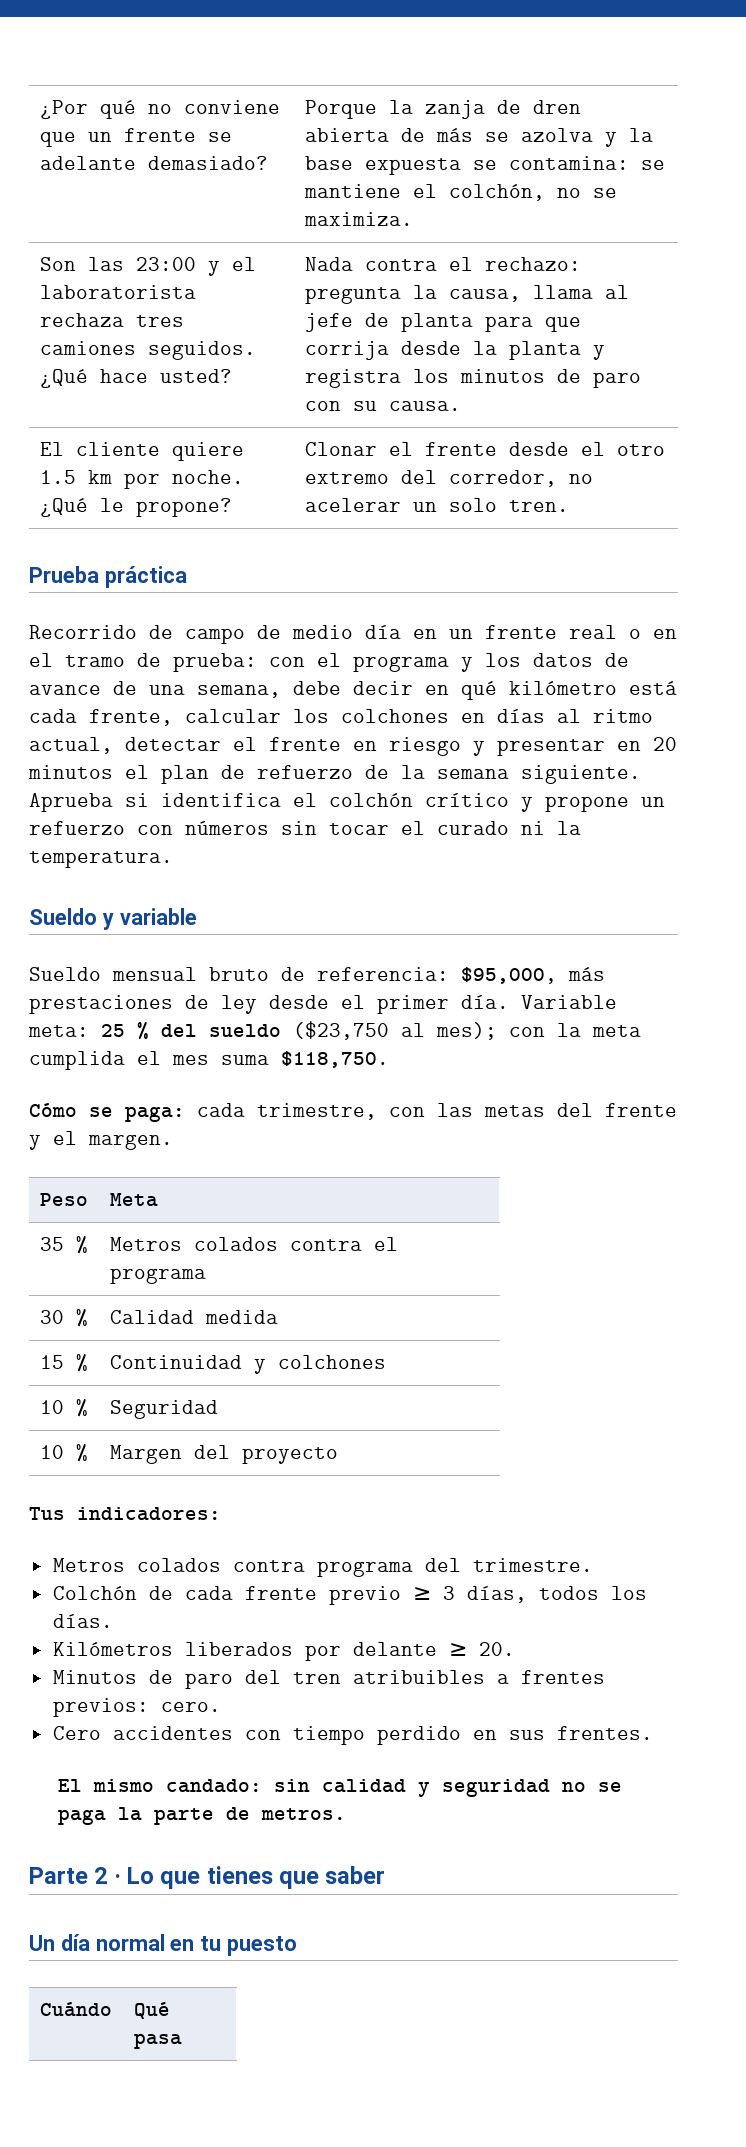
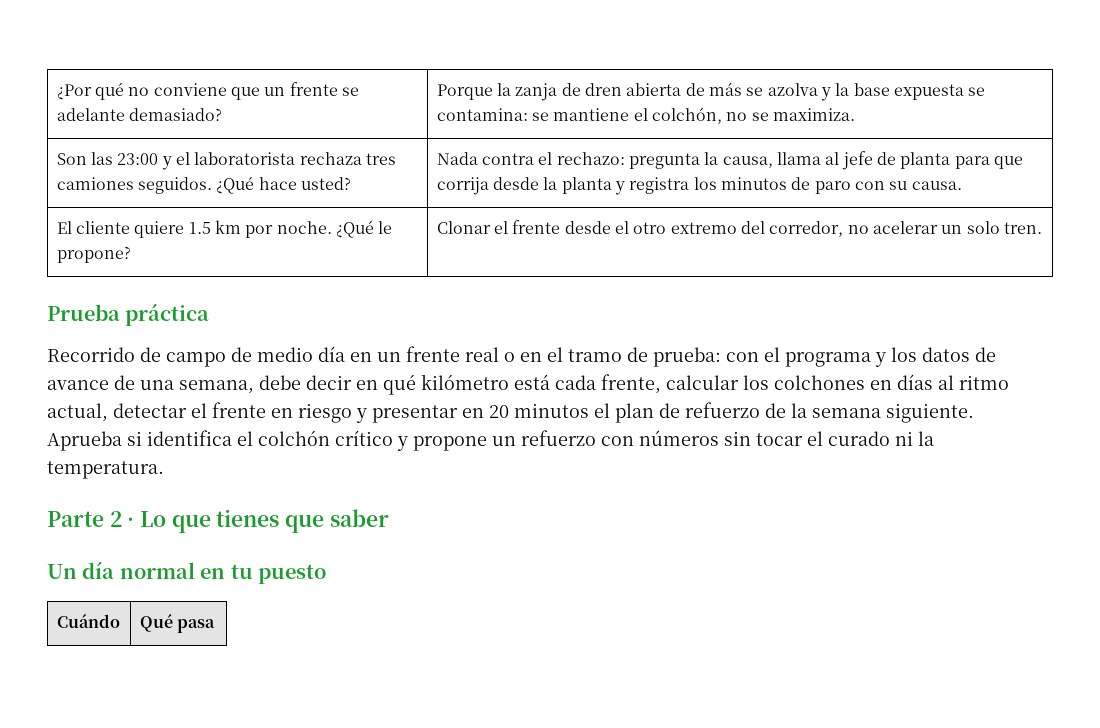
[29,908,197,930] [29,967,605,984] [29,995,617,1014] [28,1021,641,1040] [29,1051,389,1070] [29,1103,677,1122] [29,1131,173,1150] [39,1193,88,1206] [109,1193,158,1207] [39,1236,88,1254] [109,1237,398,1251] [109,1268,206,1284] [39,1309,88,1327] [109,1310,278,1324] [39,1354,88,1372] [109,1355,386,1374] [39,1399,88,1417] [109,1400,218,1419] [39,1444,88,1462] [109,1445,338,1464] [29,1507,221,1521] [52,1558,593,1577] [52,1586,647,1605] [52,1614,113,1628] [52,1642,515,1661] [52,1670,605,1689] [52,1698,221,1717] [52,1726,653,1745] [57,1779,622,1797] [57,1807,346,1825] // Sueldo y variable // Sueldo mensual bruto de referencia: $95,000, más prestaciones de ley desde el primer día. Variable meta: 25 % del sueldo ($23,750 al mes); con la meta cumplida el mes suma $118,750. // Cómo se paga: cada trimestre, con las metas del frente y el margen. // Peso | Meta // 35 % | Metros colados contra el programa // 30 % | Calidad medida // 15 % | Continuidad y colchones // 10 % | Seguridad // 10 % | Margen del proyecto // Tus indicadores: // Metros colados contra programa del trimestre. // Colchón de cada frente previo ≥ 3 días, todos los días. // Kilómetros liberados por delante ≥ 20. // Minutos de paro del tren atribuibles a frentes previos: cero. // Cero accidentes con tiempo perdido en sus frentes. // El mismo candado: sin calidad y seguridad no se paga la parte de metros. -> (164, 470) none

